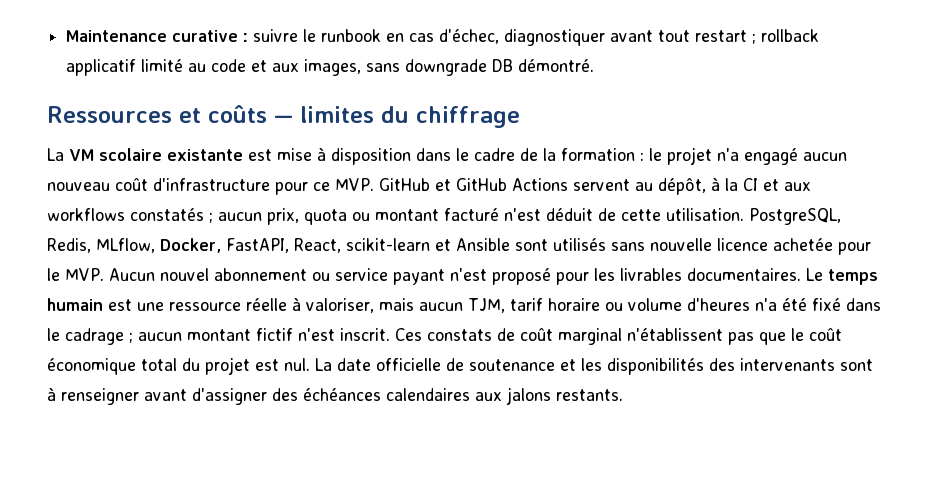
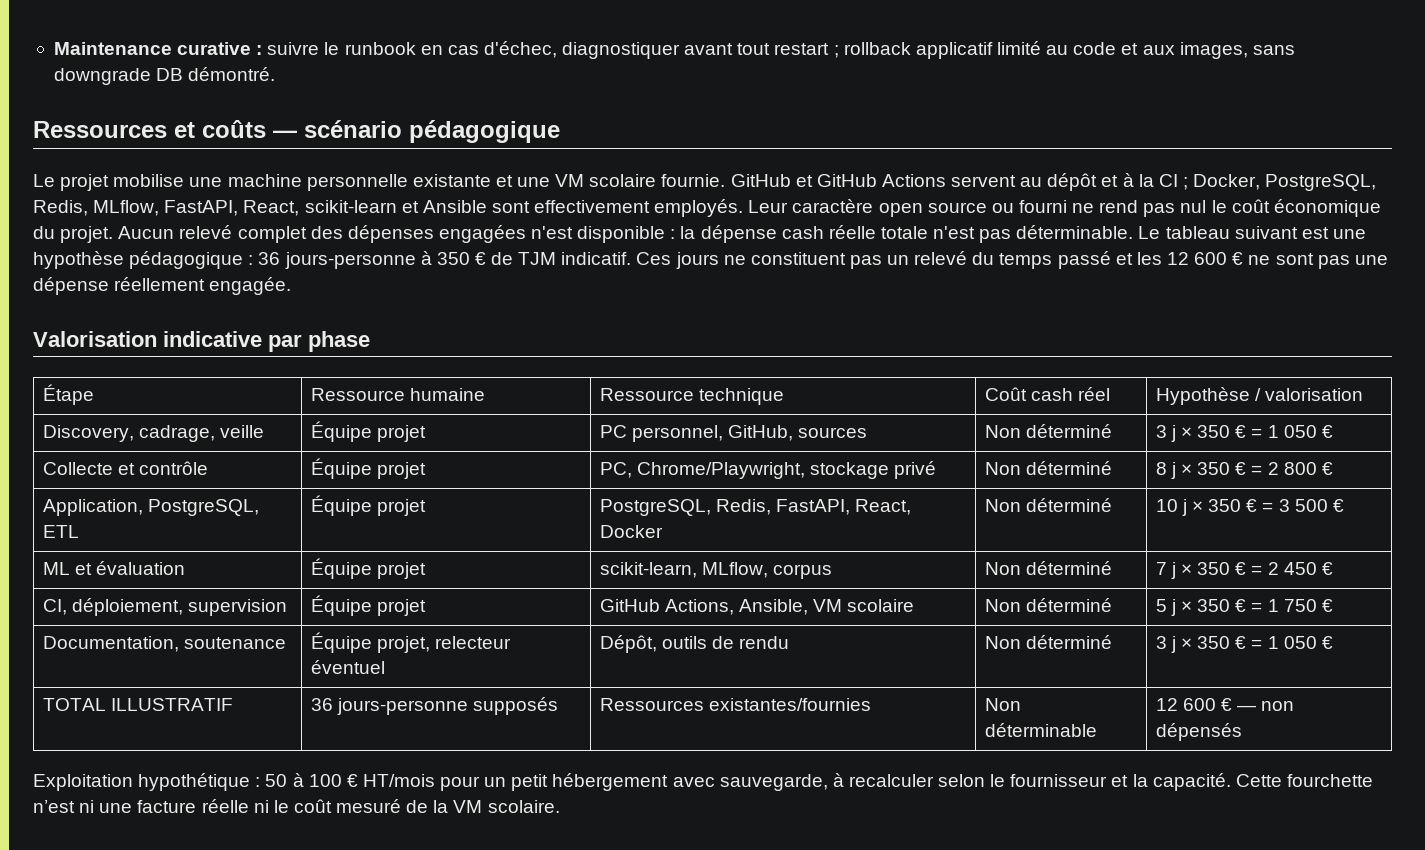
[300,106,520,128] [47,147,847,165] [47,178,374,195] limites du chiffrage // La VM scolaire existante est mise à disposition dans le cadre de la formation : le projet n'a engagé aucun nouveau coût d'infrastructure pour ce MVP. -> [304,120,560,143] [33,174,726,191] scénario pédagogique // Le projet mobilise une machine personnelle existante et une VM scolaire fournie.
[657,178,706,195] dépôt, -> [1047,173,1119,191] dépôt et
[762,179,811,191] [47,208,744,225] et aux workflows constatés ; aucun prix, quota ou montant facturé n'est déduit de cette utilisation. -> [1182,174,1261,190] ; Docker,
[160,238,221,253] Docker, -> (160, 208) none
[553,238,871,255] [47,268,878,285] [47,297,881,313] [47,328,842,345] [47,357,873,375] [47,387,623,405] utilisés sans nouvelle licence achetée pour le MVP. Aucun nouvel abonnement ou service payant n'est proposé pour les livrables documentaires. Le temps humain est une ressource réelle à valoriser, mais aucun TJM, tarif horaire ou volume d'heures n'a été fixé dans le cadrage ; aucun montant fictif n'est inscrit. Ces constats de coût marginal n'établissent pas que le coût économique total du projet est nul. La date officielle de soutenance et les disponibilités des intervenants sont à renseigner avant d'assigner des échéances calendaires aux jalons restants. -> [534,199,1381,217] [33,225,1366,243] [33,251,1388,269] [33,277,292,295] [33,331,370,352] [42,384,94,405] [310,388,485,401] [599,388,784,405] [984,387,1111,401] [1155,387,1364,405] [42,425,265,442] [310,421,426,442] [599,425,868,442] [984,424,1112,438] [1155,425,1333,442] [42,461,209,475] [310,458,426,479] [599,461,937,479] [984,461,1112,475] [1155,462,1333,479] [42,499,259,516] [42,525,79,538] [310,495,426,516] [599,499,912,516] [599,525,663,538] [984,498,1112,512] [1155,499,1344,516] [42,561,186,575] [310,558,426,579] [599,562,833,579] [984,561,1112,575] [1155,562,1333,579] [42,598,288,616] [310,595,426,616] [599,599,915,615] [984,598,1112,612] [1155,599,1333,616] [42,636,286,652] [310,632,512,653] [310,660,385,674] [599,635,790,653] [984,635,1112,649] [1155,636,1333,653] [42,698,233,711] [310,697,559,715] [599,698,871,711] [984,698,1021,711] [984,723,1097,737] [1155,698,1295,711] [1155,723,1242,741] [33,773,1373,791] [33,799,560,813] effectivement employés. Leur caractère open source ou fourni ne rend pas nul le coût économique du projet. Aucun relevé complet des dépenses engagées n'est disponible : la dépense cash réelle totale n'est pas déterminable. Le tableau suivant est une hypothèse pédagogique : 36 jours-personne à 350 € de TJM indicatif. Ces jours ne constituent pas un relevé du temps passé et les 12 600 € ne sont pas une dépense réellement engagée. // Valorisation indicative par phase // Étape | Ressource humaine | Ressource technique | Coût cash réel | Hypothèse / valorisation // Discovery, cadrage, veille | Équipe projet | PC personnel, GitHub, sources | Non déterminé | 3 j × 350 € = 1 050 € // Collecte et contrôle | Équipe projet | PC, Chrome/Playwright, stockage privé | Non déterminé | 8 j × 350 € = 2 800 € // Application, PostgreSQL, ETL | Équipe projet | PostgreSQL, Redis, FastAPI, React, Docker | Non déterminé | 10 j × 350 € = 3 500 € // ML et évaluation | Équipe projet | scikit-learn, MLflow, corpus | Non déterminé | 7 j × 350 € = 2 450 € // CI, déploiement, supervision | Équipe projet | GitHub Actions, Ansible, VM scolaire | Non déterminé | 5 j × 350 € = 1 750 € // Documentation, soutenance | Équipe projet, relecteur éventuel | Dépôt, outils de rendu | Non déterminé | 3 j × 350 € = 1 050 € // TOTAL ILLUSTRATIF | 36 jours-personne supposés | Ressources existantes/fournies | Non déterminable | 12 600 € — non dépensés // Exploitation hypothétique : 50 à 100 € HT/mois pour un petit hébergement avec sauvegarde, à recalculer selon le fournisseur et la capacité. Cette fourchette n’est ni une facture réelle ni le coût mesuré de la VM scolaire.

